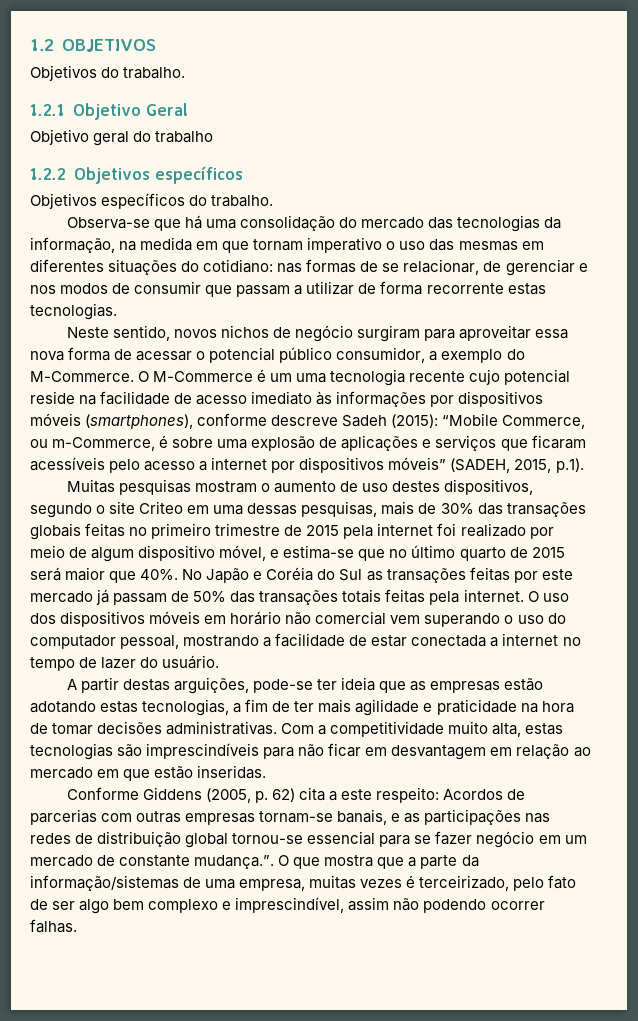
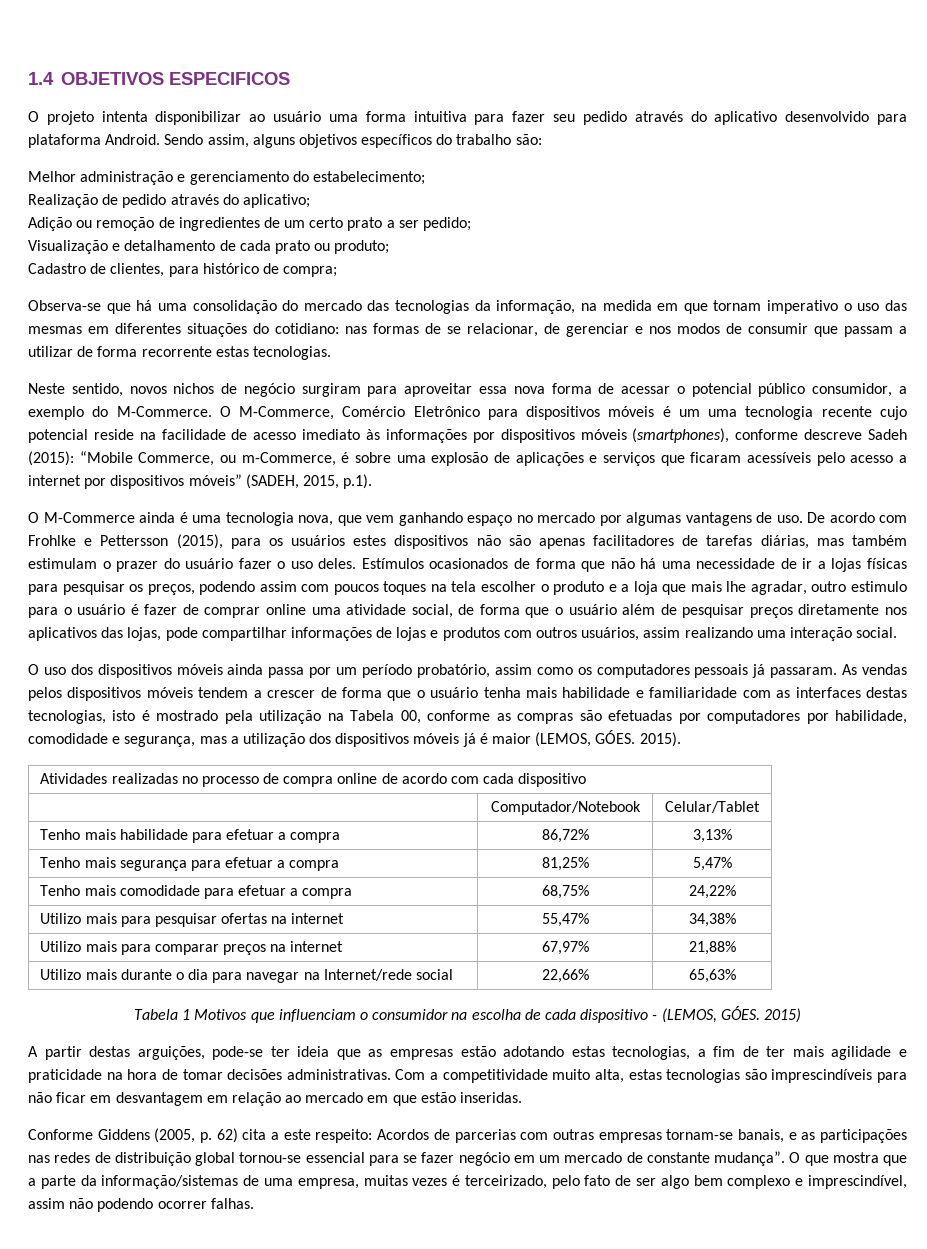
[30,39,54,51] 1.2 -> [28,72,54,85] 1.4
[30,65,186,81] [30,103,188,120] [30,129,214,146] [30,166,243,184] [30,193,274,209] // Objetivos do trabalho. // 1.2.1 Objetivo Geral // Objetivo geral do trabalho // 1.2.2 Objetivos específicos // Objetivos específicos do trabalho. -> [168,72,290,85] [28,111,908,125] [28,134,542,148] [28,171,425,185] [28,194,310,208] [28,217,472,231] [28,240,390,254] [28,263,338,277] ESPECIFICOS // O projeto intenta disponibilizar ao usuário uma forma intuitiva para fazer seu pedido através do aplicativo desenvolvido para plataforma Android. Sendo assim, alguns objetivos específicos do trabalho são: // Melhor administração e gerenciamento do estabelecimento; // Realização de pedido através do aplicativo; // Adição ou remoção de ingredientes de um certo prato a ser pedido; // Visualização e detalhamento de cada prato ou produto; // Cadastro de clientes, para histórico de compra;
[153,371,254,382] M-Commerce -> [239,406,655,420] M-Commerce, Comércio Eletrônico para dispositivos móveis
[66,479,534,495] [30,501,586,518] [30,523,554,540] [30,545,565,562] [30,567,573,583] [30,589,524,605] Muitas pesquisas mostram o aumento de uso destes dispositivos, segundo o site Criteo em uma dessas pesquisas, mais de 30% das transações globais feitas no primeiro trimestre de 2015 pela internet foi realizado por meio de algum dispositivo móvel, e estima-se que no último quarto de 2015 será maior que 40%. No Japão e Coréia do Sul as transações feitas por este mercado já passam de 50% das transações totais feitas pela internet. -> [28,512,907,526] [28,534,907,549] [28,558,907,572] [28,581,907,595] [28,604,907,618] [28,627,898,641] O M-Commerce ainda é uma tecnologia nova, que vem ganhando espaço no mercado por algumas vantagens de uso. De acordo com Frohlke e Pettersson (2015), para os usuários estes dispositivos não são apenas facilitadores de tarefas diárias, mas também estimulam o prazer do usuário fazer o uso deles. Estímulos ocasionados de forma que não há uma necessidade de ir a lojas físicas para pesquisar os preços, podendo assim com poucos toques na tela escolher o produto e a loja que mais lhe agradar, outro estimulo para o usuário é fazer de comprar online uma atividade social, de forma que o usuário além de pesquisar preços diretamente nos aplicativos das lojas, pode compartilhar informações de lojas e produtos com outros usuários, assim realizando uma interação social. //
[204,611,566,627] [30,633,581,649] [30,655,220,671] em horário não comercial vem superando o uso do computador pessoal, mostrando a facilidade de estar conectada a internet no tempo de lazer do usuário. -> [227,664,907,678] [28,687,908,701] [28,710,908,724] [28,730,681,747] [40,773,587,787] [490,801,641,815] [664,801,760,813] [40,829,341,843] [541,829,589,843] [692,829,732,843] [40,857,340,871] [541,857,589,871] [692,857,732,871] [40,885,353,899] [541,885,589,899] [688,885,736,899] [40,913,345,927] [541,913,589,927] [688,913,736,927] [40,941,344,955] [541,941,589,955] [688,941,736,955] [40,969,453,983] [541,969,589,983] [688,969,736,983] [134,1006,801,1023] ainda passa por um período probatório, assim como os computadores pessoais já passaram. As vendas pelos dispositivos móveis tendem a crescer de forma que o usuário tenha mais habilidade e familiaridade com as interfaces destas tecnologias, isto é mostrado pela utilização na Tabela 00, conforme as compras são efetuadas por computadores por habilidade, comodidade e segurança, mas a utilização dos dispositivos móveis já é maior (LEMOS, GÓES. 2015). // Atividades realizadas no processo de compra online de acordo com cada dispositivo // | Computador/Notebook | Celular/Tablet // Tenho mais habilidade para efetuar a compra | 86,72% | 3,13% // Tenho mais segurança para efetuar a compra | 81,25% | 5,47% // Tenho mais comodidade para efetuar a compra | 68,75% | 24,22% // Utilizo mais para pesquisar ofertas na internet | 55,47% | 34,38% // Utilizo mais para comparar preços na internet | 67,97% | 21,88% // Utilizo mais durante o dia para navegar na Internet/rede social | 22,66% | 65,63% // Tabela 1 Motivos que influenciam o consumidor na escolha de cada dispositivo - (LEMOS, GÓES. 2015)
[194,855,275,869] mudança.”. -> [714,1151,785,1166] mudança”.

